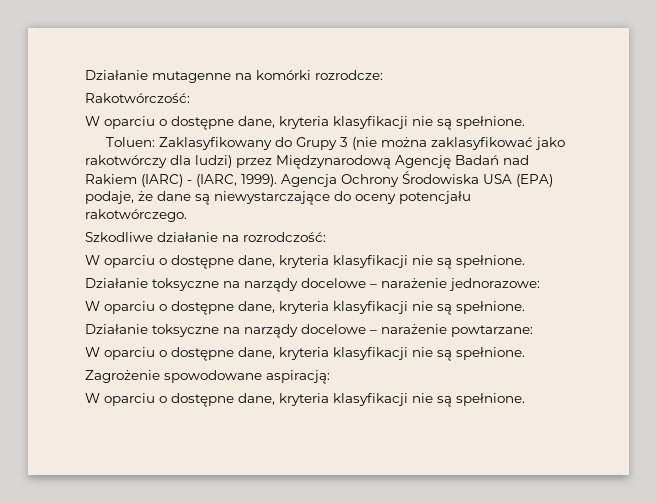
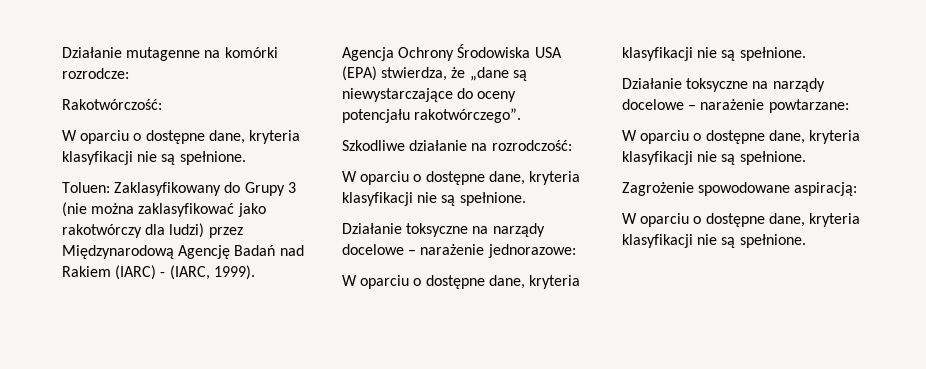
[85,191,191,204] podaje, że dane -> [381,67,509,81] stwierdza, że „dane
[85,209,187,222] rakotwórczego. -> [414,108,522,123] rakotwórczego”.

